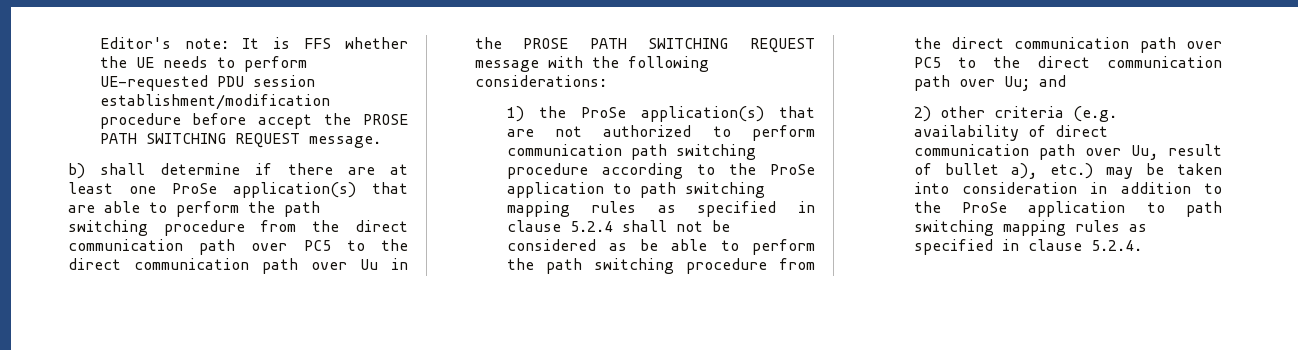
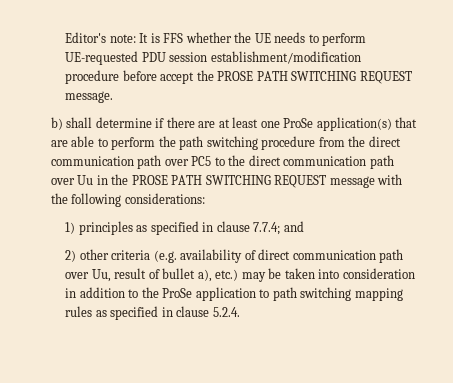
[538,106,815,122] [506,125,815,141] [506,144,756,160] [506,163,815,179] [506,182,765,198] [506,201,815,217] [506,220,730,232] [506,239,815,255] [506,258,815,274] [913,37,1222,53] [913,56,1222,68] [913,75,1030,91] the ProSe application(s) that are not authorized to perform communication path switching procedure according to the ProSe application to path switching mapping rules as specified in clause 5.2.4 shall not be considered as be able to perform the path switching procedure from the direct communication path over PC5 to the direct communication path over Uu; -> [78,221,281,235] principles as specified in clause 7.7.4;

